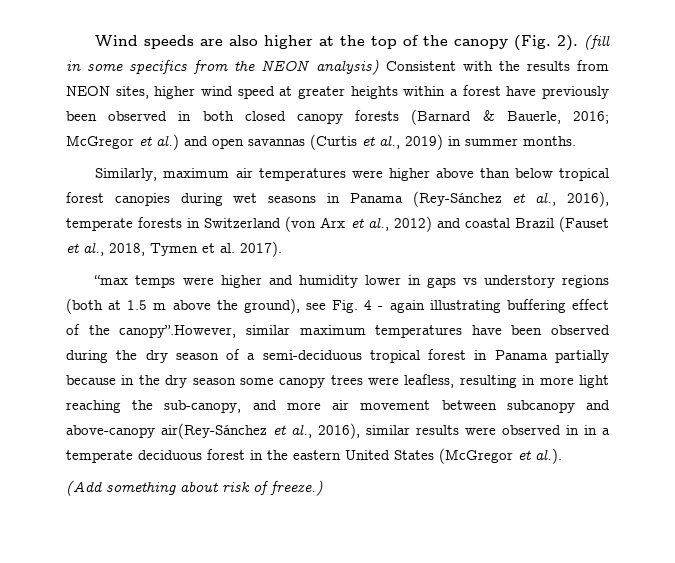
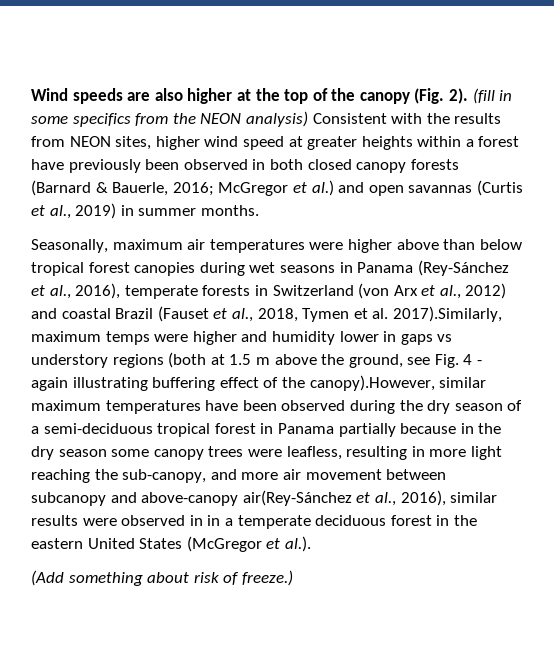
[95,168,158,181] Similarly, -> [31,239,108,253] Seasonally,
[240,241,282,257] [94,275,129,285] 2017). // “max -> [392,306,502,322] [31,331,101,342] 2017).Similarly, maximum
[243,298,300,314] ground), -> [348,354,403,368] ground,
[119,325,237,338] canopy”.However, -> [309,375,435,391] canopy).However,

